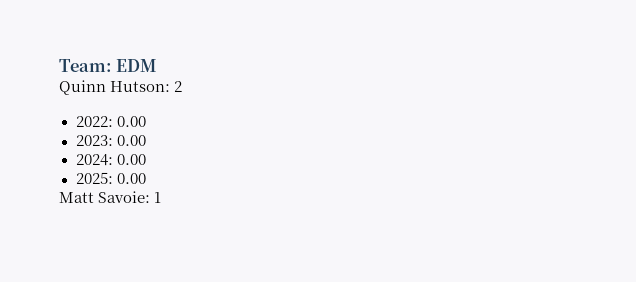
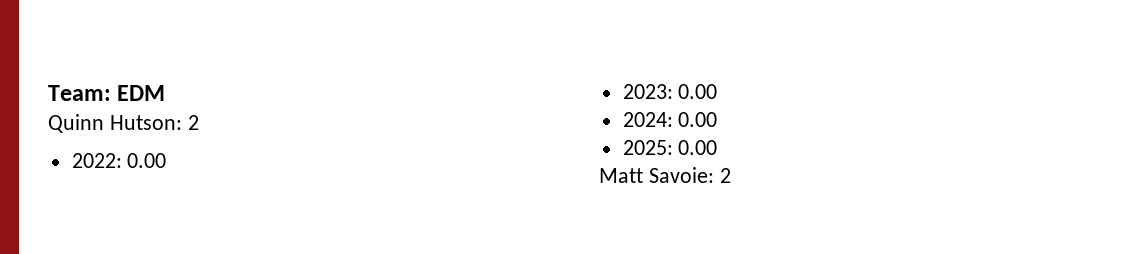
[154,192,162,203] 1 -> [719,168,731,183] 2

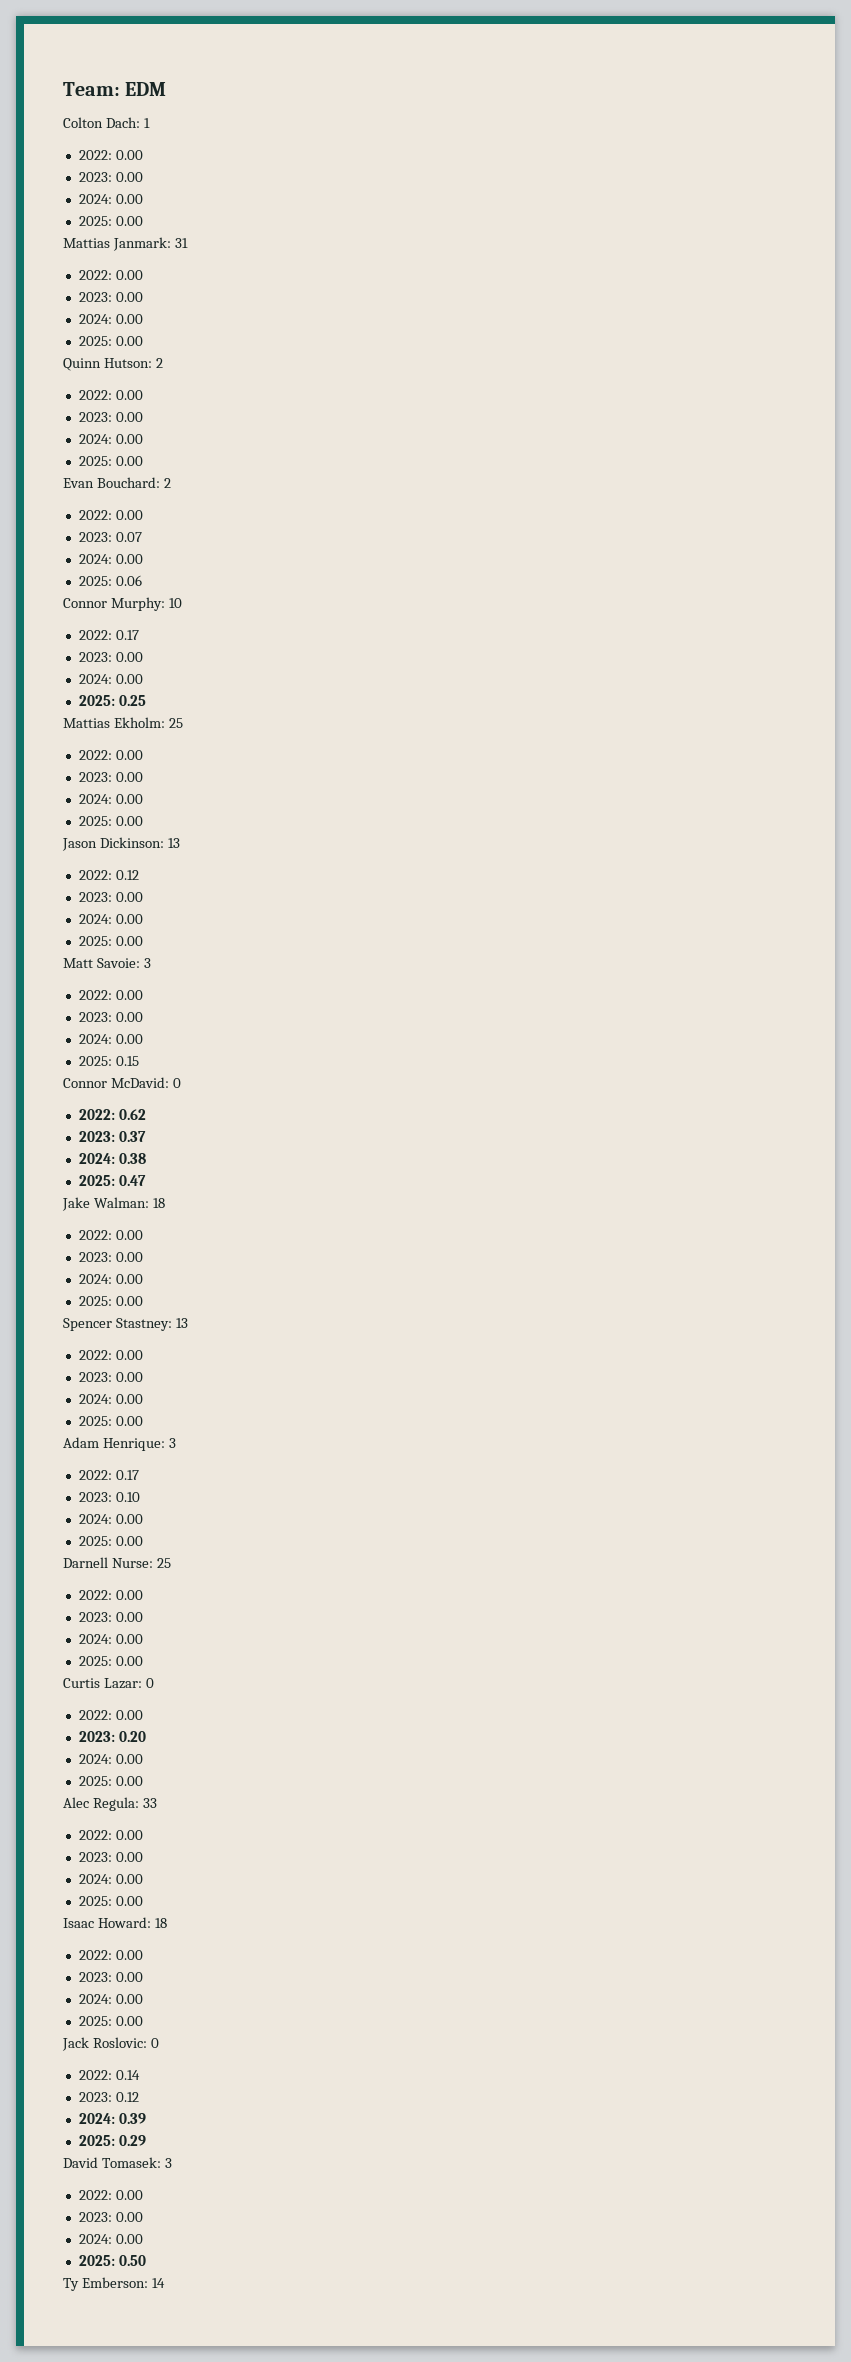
(166, 93) none -> [63,117,150,128] [78,150,143,160] [78,172,143,182] [78,194,143,204] [78,216,143,226] [63,237,188,251] [78,270,143,280] [78,292,143,302] [78,314,143,324] [78,336,143,346] // Colton Dach: 1 // 2022: 0.00 // 2023: 0.00 // 2024: 0.00 // 2025: 0.00 // Mattias Janmark: 31 // 2022: 0.00 // 2023: 0.00 // 2024: 0.00 // 2025: 0.00
[599,167,731,183] Matt Savoie: 2 -> [63,477,171,488] [78,510,143,520] [78,532,142,542] [78,554,143,564] [78,575,142,586] [63,597,182,611] [78,630,139,640] [78,652,143,662] [78,674,143,684] [78,695,146,706] [63,717,183,728] [78,750,143,760] [78,772,143,782] [78,794,143,804] [78,816,143,826] [62,837,180,851] [78,870,139,880] [78,892,143,902] [78,914,143,924] [78,936,143,946] [63,958,151,968] [78,990,143,1000] [78,1012,143,1022] [78,1034,143,1044] [78,1056,139,1066] [63,1077,181,1088] [78,1109,146,1120] [78,1131,146,1142] [78,1153,146,1164] [78,1175,146,1186] [62,1197,165,1211] [78,1230,143,1240] [78,1252,143,1262] [78,1274,143,1284] [78,1296,143,1306] [63,1318,188,1331] [78,1350,143,1360] [78,1372,143,1382] [78,1394,143,1404] [78,1416,143,1426] [63,1437,176,1451] [78,1470,139,1480] [78,1492,140,1502] [78,1514,143,1524] [78,1536,143,1546] [63,1557,171,1568] [78,1590,143,1600] [78,1612,143,1622] [78,1634,143,1644] [78,1656,143,1666] [63,1678,154,1689] [78,1710,143,1720] [78,1731,146,1742] [78,1754,143,1764] [78,1776,143,1786] [63,1797,157,1811] [78,1830,143,1840] [78,1852,143,1862] [78,1874,143,1884] [78,1896,143,1906] [63,1917,167,1928] [78,1950,143,1960] [78,1972,143,1982] [78,1994,143,2004] [78,2016,143,2026] [62,2037,159,2051] [78,2070,140,2080] [78,2092,139,2102] [78,2113,146,2124] [78,2135,146,2146] [63,2157,172,2168] [78,2190,143,2200] [78,2212,143,2222] [78,2234,143,2244] [78,2255,146,2266] [63,2277,165,2291] Evan Bouchard: 2 // 2022: 0.00 // 2023: 0.07 // 2024: 0.00 // 2025: 0.06 // Connor Murphy: 10 // 2022: 0.17 // 2023: 0.00 // 2024: 0.00 // 2025: 0.25 // Mattias Ekholm: 25 // 2022: 0.00 // 2023: 0.00 // 2024: 0.00 // 2025: 0.00 // Jason Dickinson: 13 // 2022: 0.12 // 2023: 0.00 // 2024: 0.00 // 2025: 0.00 // Matt Savoie: 3 // 2022: 0.00 // 2023: 0.00 // 2024: 0.00 // 2025: 0.15 // Connor McDavid: 0 // 2022: 0.62 // 2023: 0.37 // 2024: 0.38 // 2025: 0.47 // Jake Walman: 18 // 2022: 0.00 // 2023: 0.00 // 2024: 0.00 // 2025: 0.00 // Spencer Stastney: 13 // 2022: 0.00 // 2023: 0.00 // 2024: 0.00 // 2025: 0.00 // Adam Henrique: 3 // 2022: 0.17 // 2023: 0.10 // 2024: 0.00 // 2025: 0.00 // Darnell Nurse: 25 // 2022: 0.00 // 2023: 0.00 // 2024: 0.00 // 2025: 0.00 // Curtis Lazar: 0 // 2022: 0.00 // 2023: 0.20 // 2024: 0.00 // 2025: 0.00 // Alec Regula: 33 // 2022: 0.00 // 2023: 0.00 // 2024: 0.00 // 2025: 0.00 // Isaac Howard: 18 // 2022: 0.00 // 2023: 0.00 // 2024: 0.00 // 2025: 0.00 // Jack Roslovic: 0 // 2022: 0.14 // 2023: 0.12 // 2024: 0.39 // 2025: 0.29 // David Tomasek: 3 // 2022: 0.00 // 2023: 0.00 // 2024: 0.00 // 2025: 0.50 // Ty Emberson: 14

